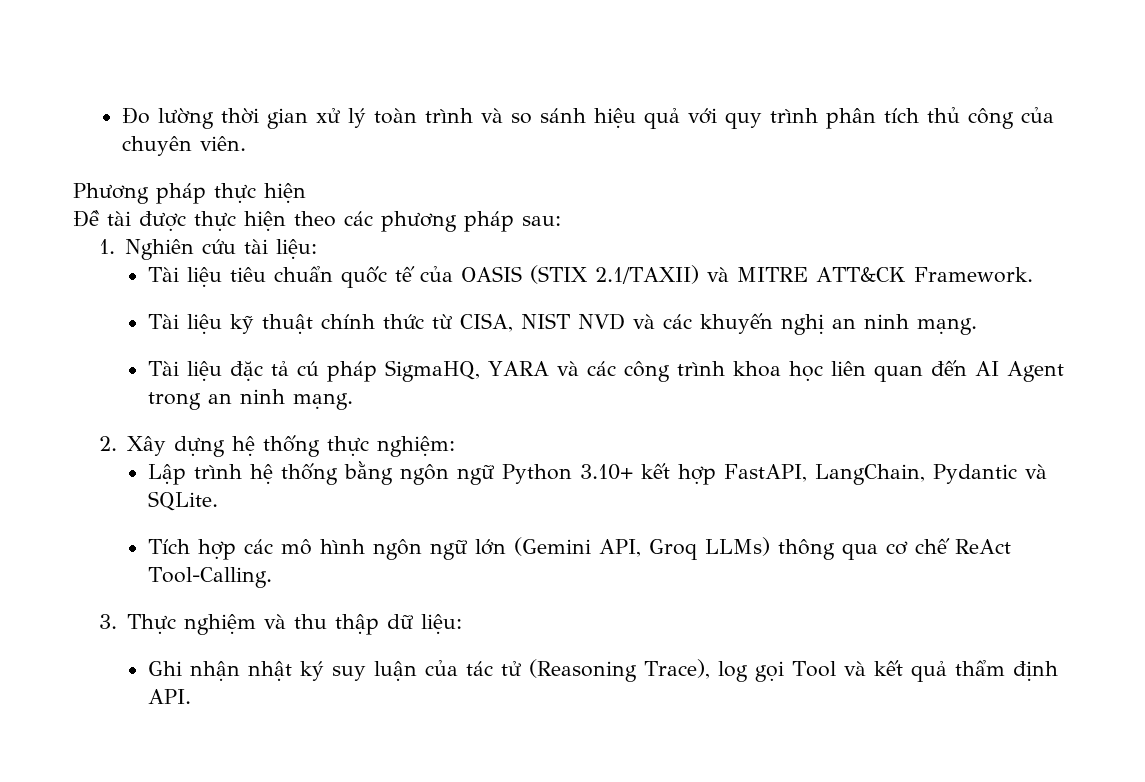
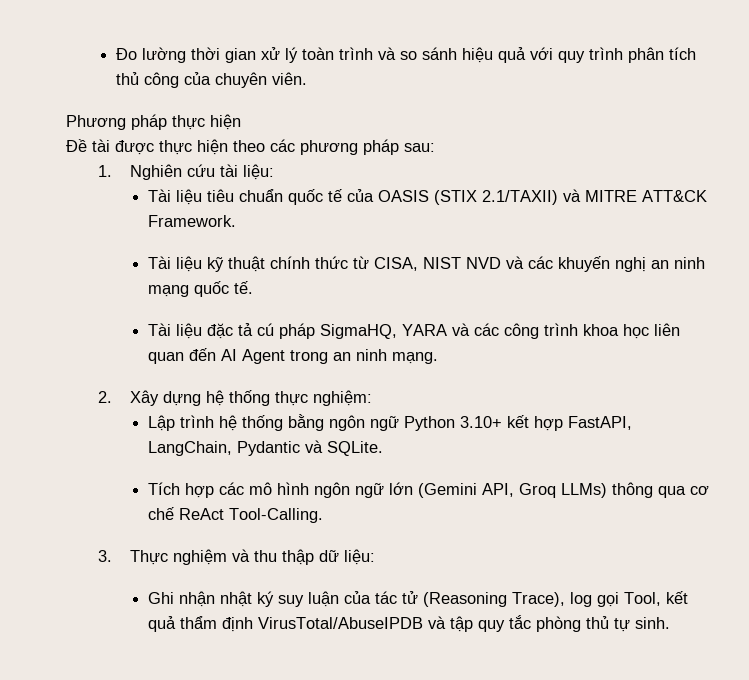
[917,318,978,335] mạng. -> [148,281,254,297] mạng quốc tế.
[792,661,867,677] Tool và -> [624,592,662,606] Tool,
[148,689,192,704] API. -> [258,615,671,632] VirusTotal/AbuseIPDB và tập quy tắc phòng thủ tự sinh.

